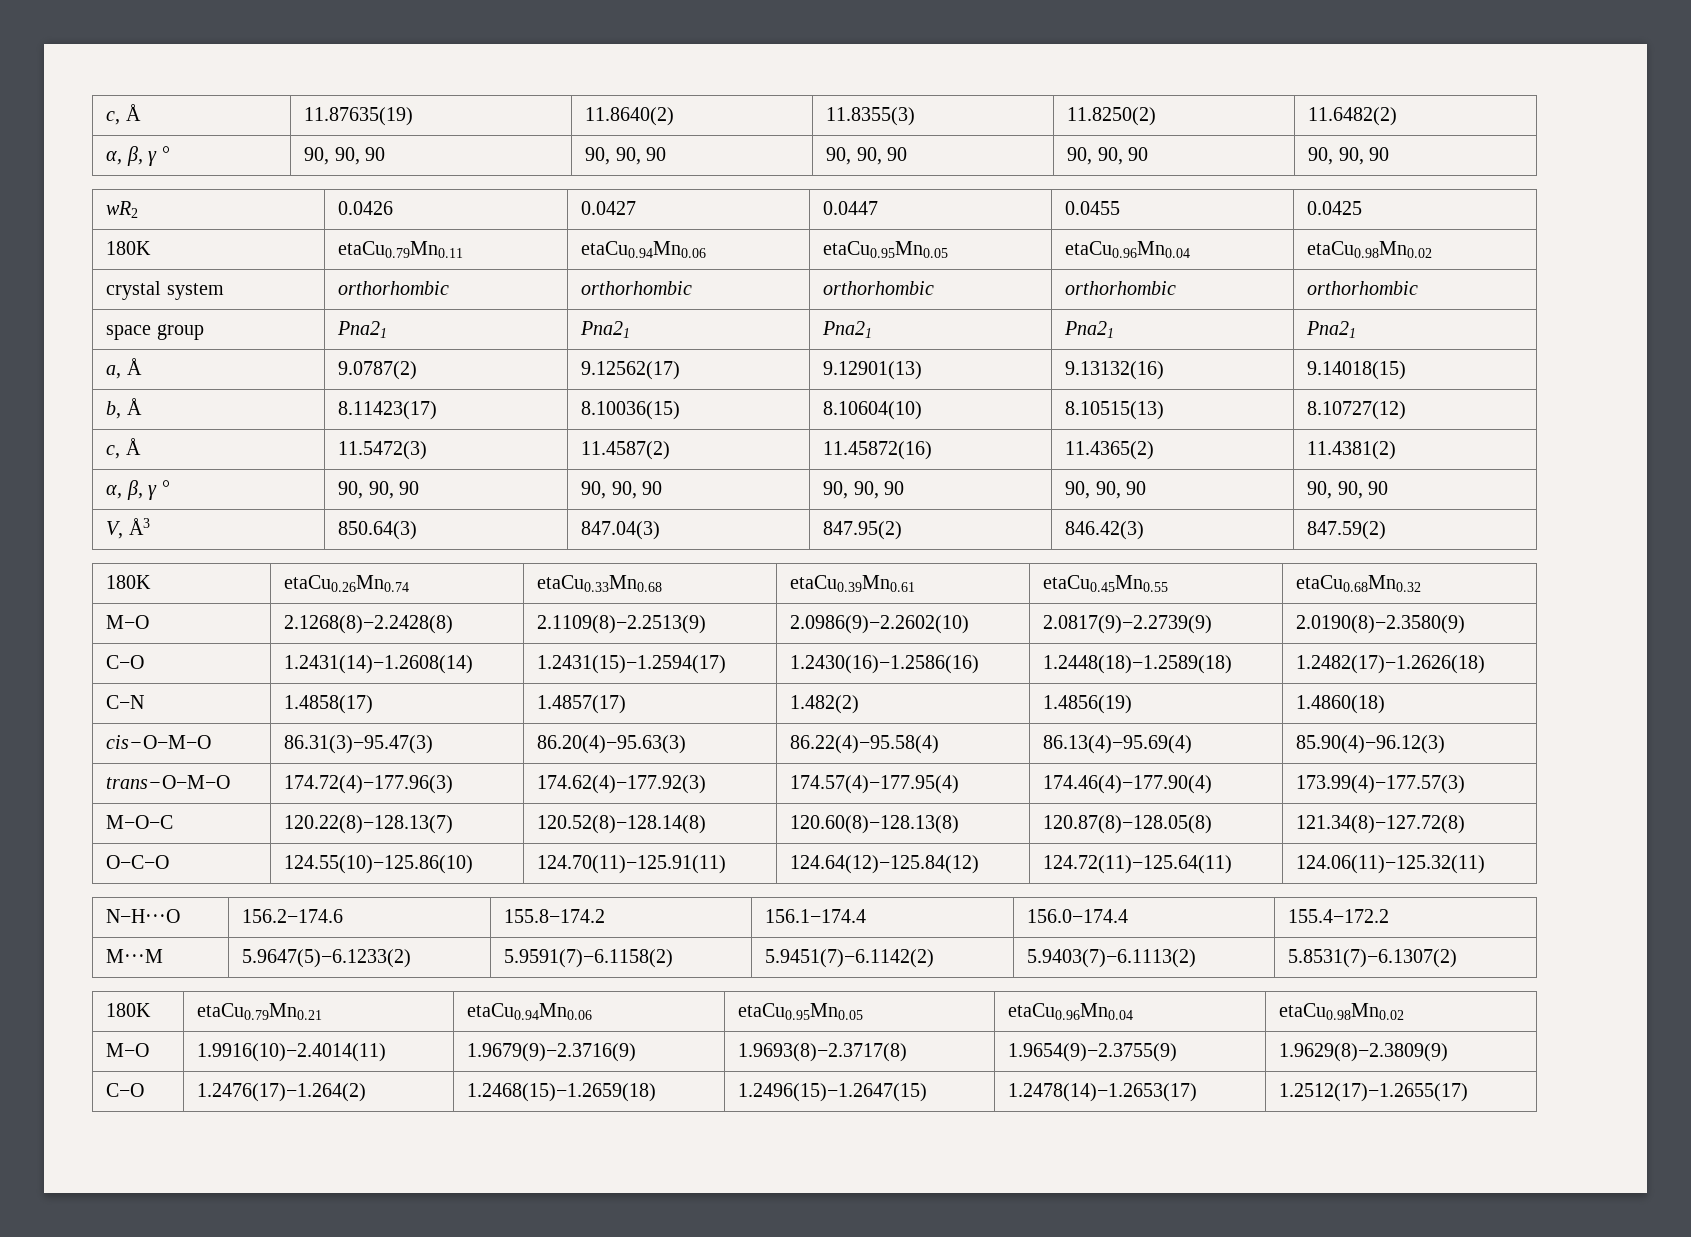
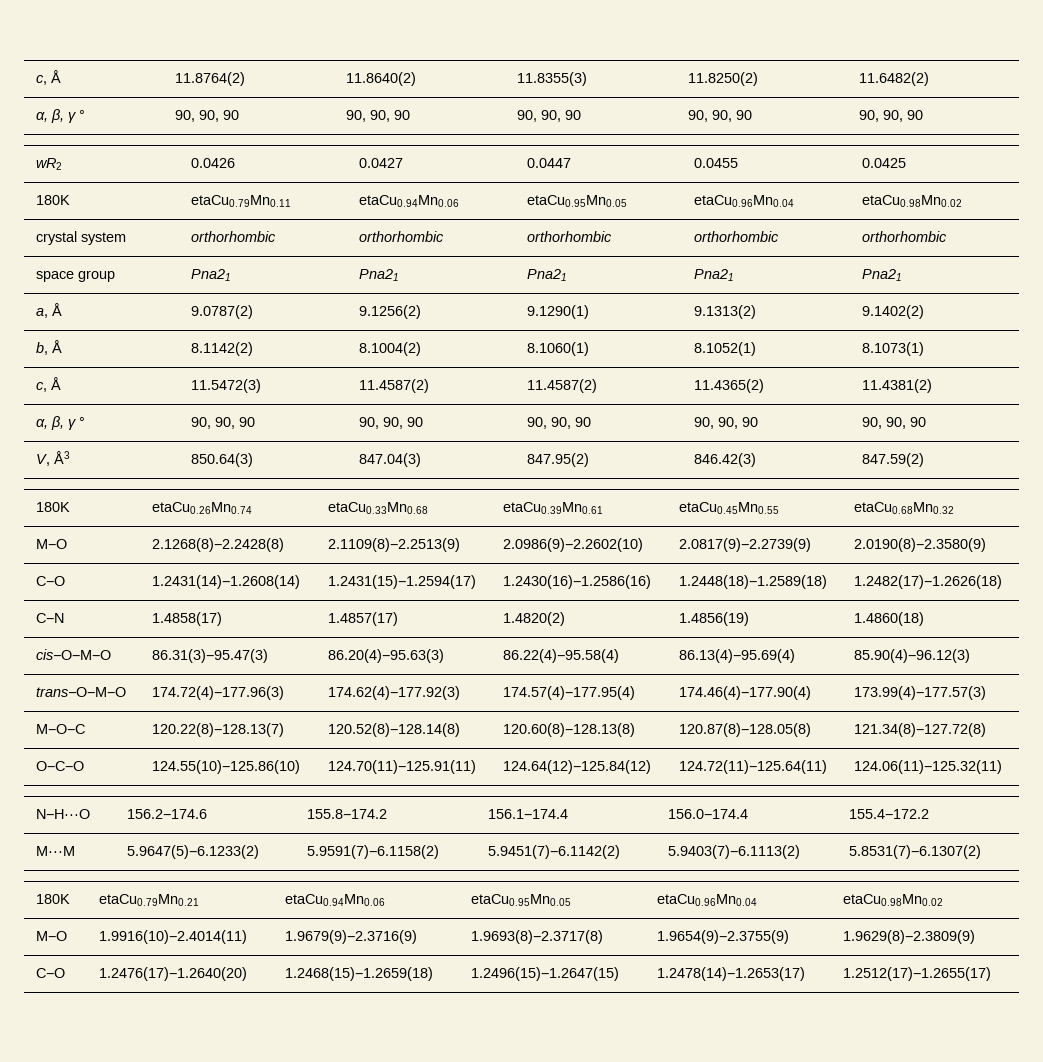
[106,104,141,125] [304,107,414,126] c, Å | 11.87635(19) -> [36,70,62,85] [175,72,246,86] c, Å | 11.8764(2)
[581,361,681,380] [823,361,923,380] [1065,361,1165,380] [1307,361,1407,380] [106,398,142,419] [338,401,438,420] [581,401,681,420] [823,401,923,420] [1065,401,1165,420] [1307,401,1407,420] 9.12562(17) | 9.12901(13) | 9.13132(16) | 9.14018(15) // b, Å | 8.11423(17) | 8.10036(15) | 8.10604(10) | 8.10515(13) | 8.10727(12) -> [359,305,422,319] [527,305,590,319] [694,305,757,319] [862,305,925,319] [36,340,63,355] [191,342,254,356] [359,342,422,356] [527,342,590,356] [694,342,757,356] [862,342,925,356] 9.1256(2) | 9.1290(1) | 9.1313(2) | 9.1402(2) // b, Å | 8.1142(2) | 8.1004(2) | 8.1060(1) | 8.1052(1) | 8.1073(1)
[823,441,933,460] 11.45872(16) -> [527,379,598,393] 11.4587(2)
[790,695,860,714] 1.482(2) -> [503,612,566,626] 1.4820(2)
[197,1083,367,1102] 1.2476(17)−1.264(2) -> [99,967,248,981] 1.2476(17)−1.2640(20)

